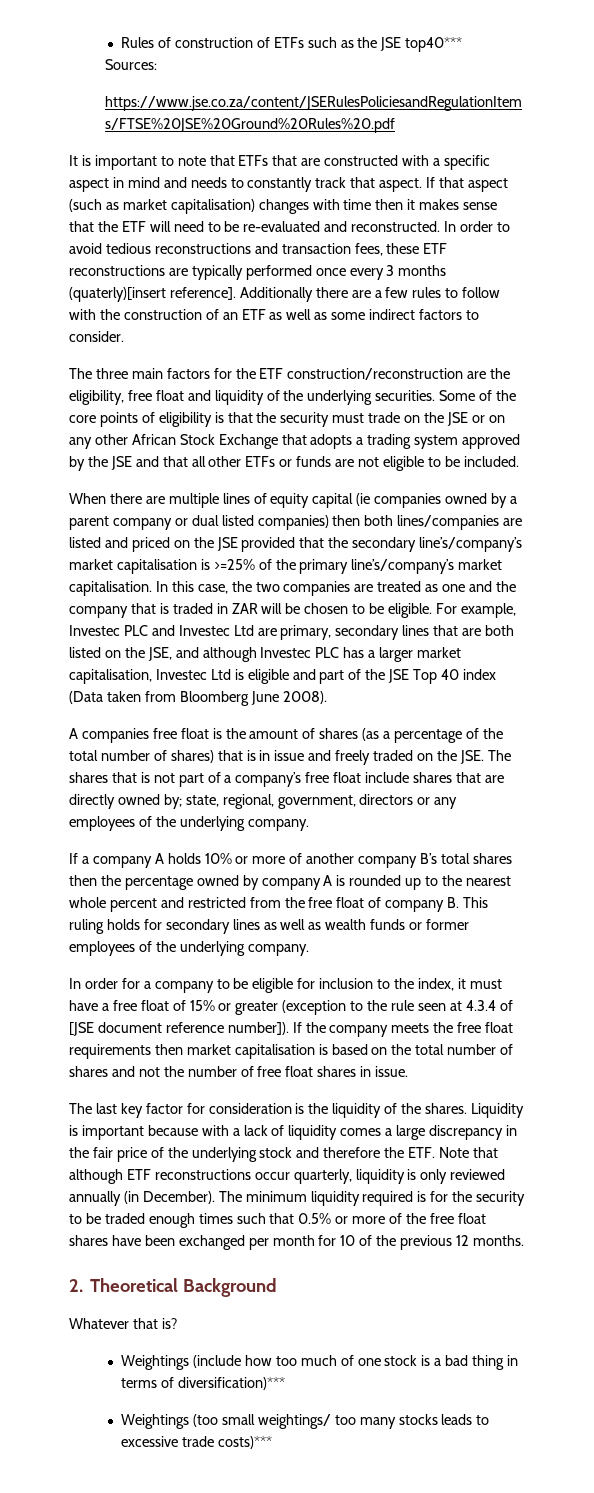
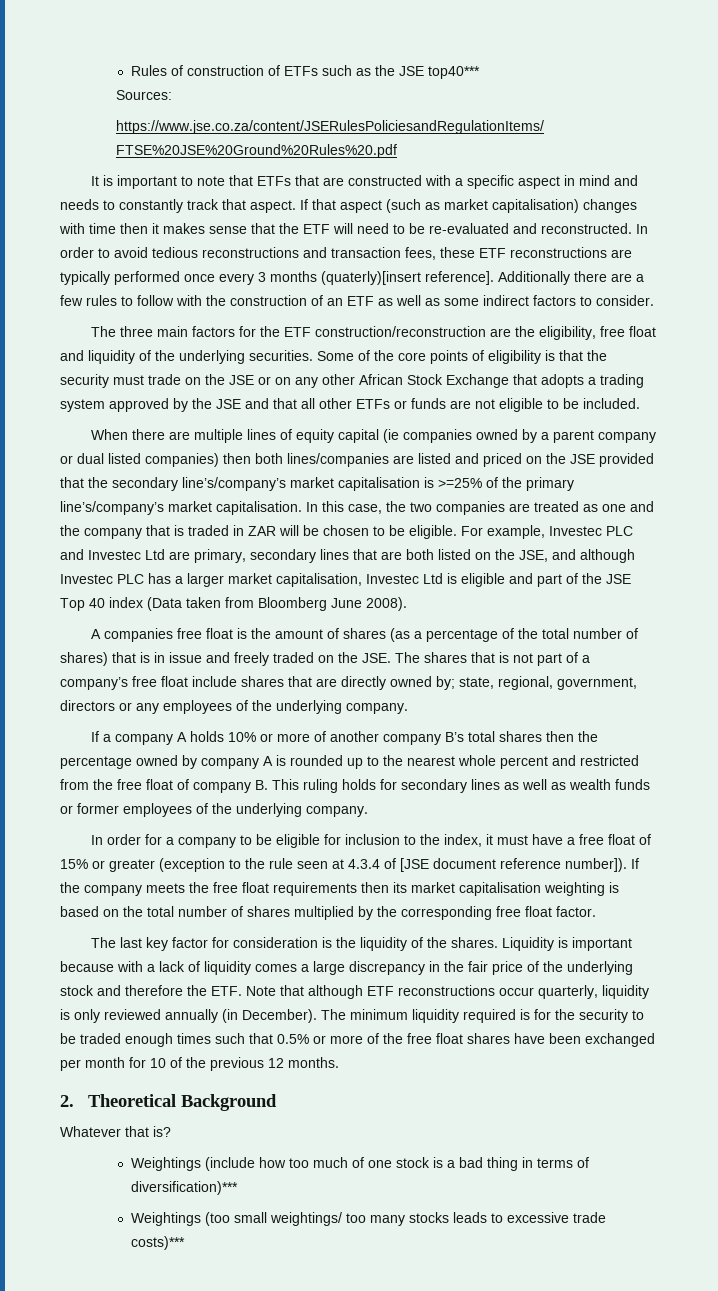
[186,1044,315,1059] market capitalisation -> [393,882,605,896] its market capitalisation weighting
[111,1066,409,1077] and not the number of free float shares in issue. -> [294,906,596,920] multiplied by the corresponding free float factor.

